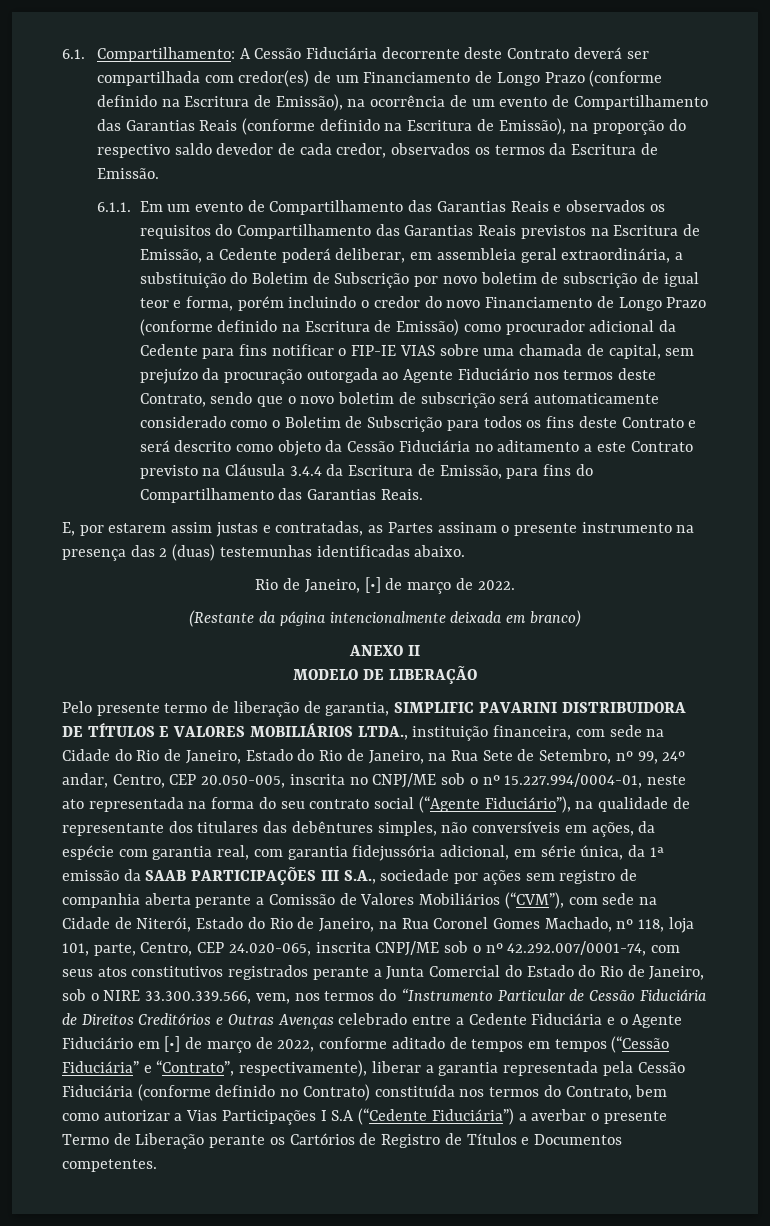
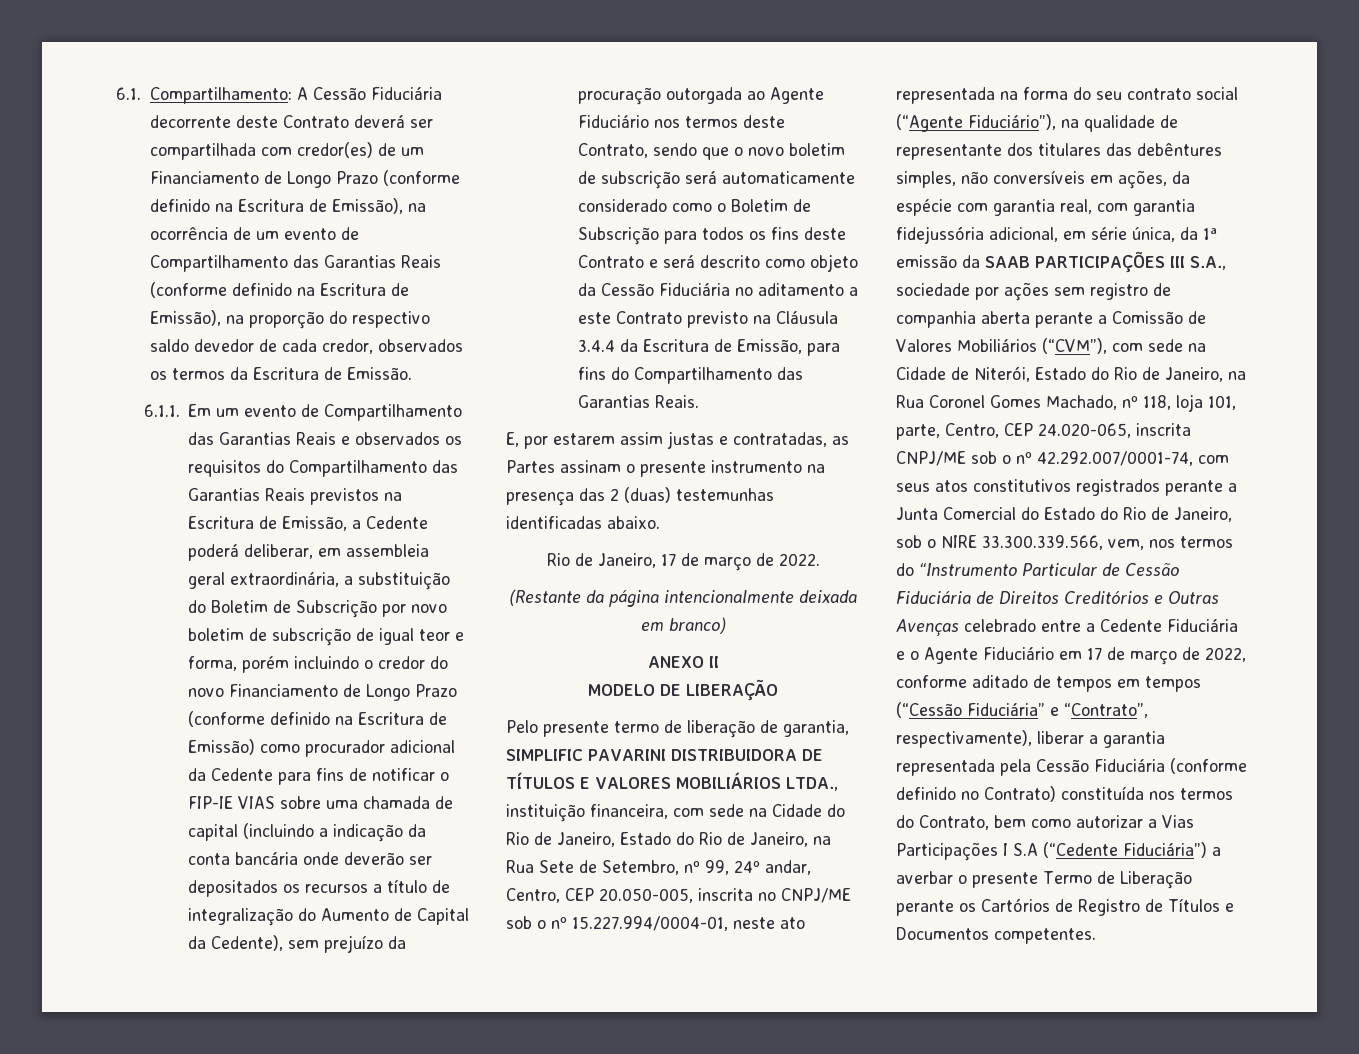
(267, 350) none -> [349,768,368,781] de
[608,344,661,359] capital, -> [188,823,427,842] [188,852,433,865] [188,879,451,897] [188,908,470,926] [188,935,284,951] capital (incluindo a indicação da conta bancária onde deverão ser depositados os recursos a título de integralização do Aumento de Capital da Cedente),
[364,577,381,593] [•] -> [660,553,676,566] 17
[164,1036,181,1052] [•] -> [1087,647,1102,660] 17

